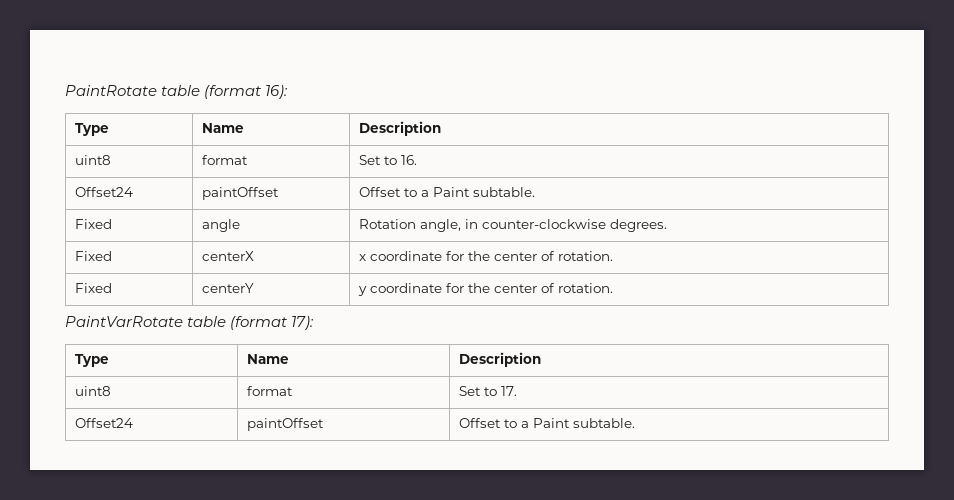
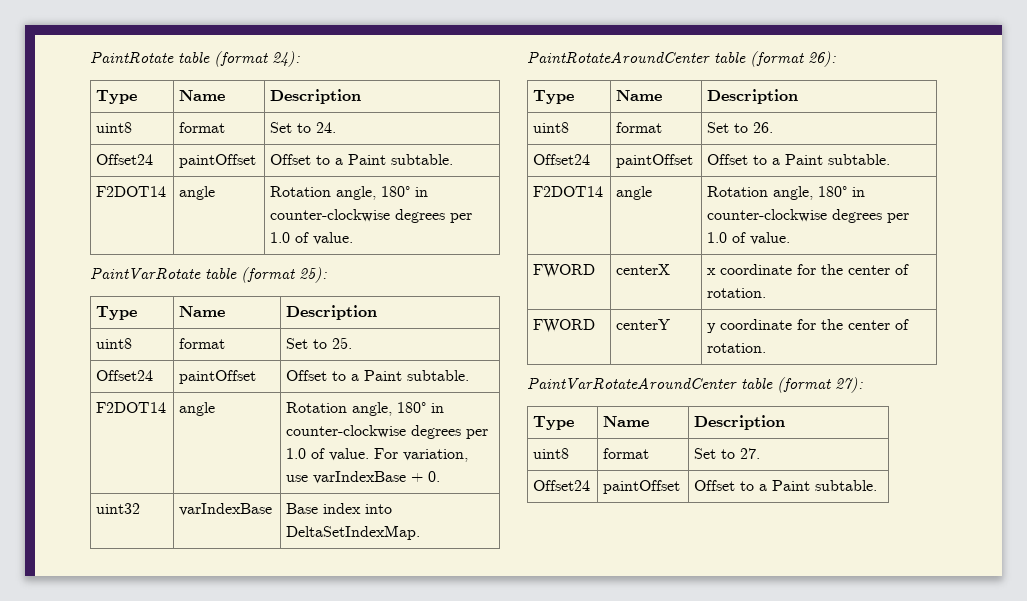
[265,85,289,99] [74,123,109,136] [201,123,244,133] [358,121,441,136] [74,155,111,165] [201,155,248,165] [358,155,417,165] [74,187,133,197] [201,187,279,200] [358,187,535,197] [74,219,112,229] [201,219,240,232] [358,219,667,232] [74,251,112,261] [201,251,254,261] [358,251,613,261] [74,283,112,293] [201,283,254,293] [357,283,613,296] 16): // Type | Name | Description // uint8 | format | Set to 16. // Offset24 | paintOffset | Offset to a Paint subtable. // Fixed | angle | Rotation angle, in counter-clockwise degrees. // Fixed | centerX | x coordinate for the center of rotation. // Fixed | centerY | y coordinate for the center of rotation. -> [272,51,300,67] [96,90,138,104] [179,90,226,101] [270,89,362,104] [96,122,133,133] [179,122,226,133] [270,122,337,133] [96,154,154,165] [179,154,257,168] [270,154,454,165] [96,186,167,197] [179,186,216,200] [270,186,429,200] [270,209,473,223] [270,232,354,245] 24): // Type | Name | Description // uint8 | format | Set to 24. // Offset24 | paintOffset | Offset to a Paint subtable. // F2DOT14 | angle | Rotation angle, 180° in counter-clockwise degrees per 1.0 of value.
[291,316,315,330] [74,354,109,367] [246,354,289,364] [458,352,541,367] [74,386,111,396] [246,386,293,396] [458,386,517,396] [74,418,133,428] [246,418,324,431] [458,418,635,428] 17): // Type | Name | Description // uint8 | format | Set to 17. // Offset24 | paintOffset | Offset to a Paint subtable. -> [299,267,327,283] [96,306,138,320] [179,306,226,317] [286,305,378,320] [96,338,133,349] [179,338,226,349] [286,337,353,349] [96,370,154,381] [179,370,257,384] [286,370,470,381] [96,402,167,413] [179,402,216,416] [286,402,445,416] [286,425,489,439] [286,448,469,462] [286,471,441,484] [96,503,141,514] [179,503,273,516] [286,503,393,514] [286,525,421,540] [527,51,836,67] [533,90,575,104] [616,90,663,101] [707,89,799,104] [533,122,570,133] [616,122,663,133] [707,122,774,133] [533,154,591,165] [616,154,694,168] [707,154,891,165] [533,186,604,197] [616,186,653,200] [707,186,866,200] [707,209,910,223] [707,232,791,245] [533,264,596,278] [616,264,671,275] [707,264,910,275] [707,288,767,298] [533,319,596,333] [616,319,671,330] [707,319,910,333] [707,343,767,353] [527,377,863,393] [533,416,575,430] [603,416,650,427] [694,415,786,430] [533,448,570,459] [603,448,650,459] [694,448,761,459] [533,480,591,491] [603,480,681,494] [694,480,878,491] 25): // Type | Name | Description // uint8 | format | Set to 25. // Offset24 | paintOffset | Offset to a Paint subtable. // F2DOT14 | angle | Rotation angle, 180° in counter-clockwise degrees per 1.0 of value. For variation, use varIndexBase + 0. // uint32 | varIndexBase | Base index into DeltaSetIndexMap. // PaintRotateAroundCenter table (format 26): // Type | Name | Description // uint8 | format | Set to 26. // Offset24 | paintOffset | Offset to a Paint subtable. // F2DOT14 | angle | Rotation angle, 180° in counter-clockwise degrees per 1.0 of value. // FWORD | centerX | x coordinate for the center of rotation. // FWORD | centerY | y coordinate for the center of rotation. // PaintVarRotateAroundCenter table (format 27): // Type | Name | Description // uint8 | format | Set to 27. // Offset24 | paintOffset | Offset to a Paint subtable.

